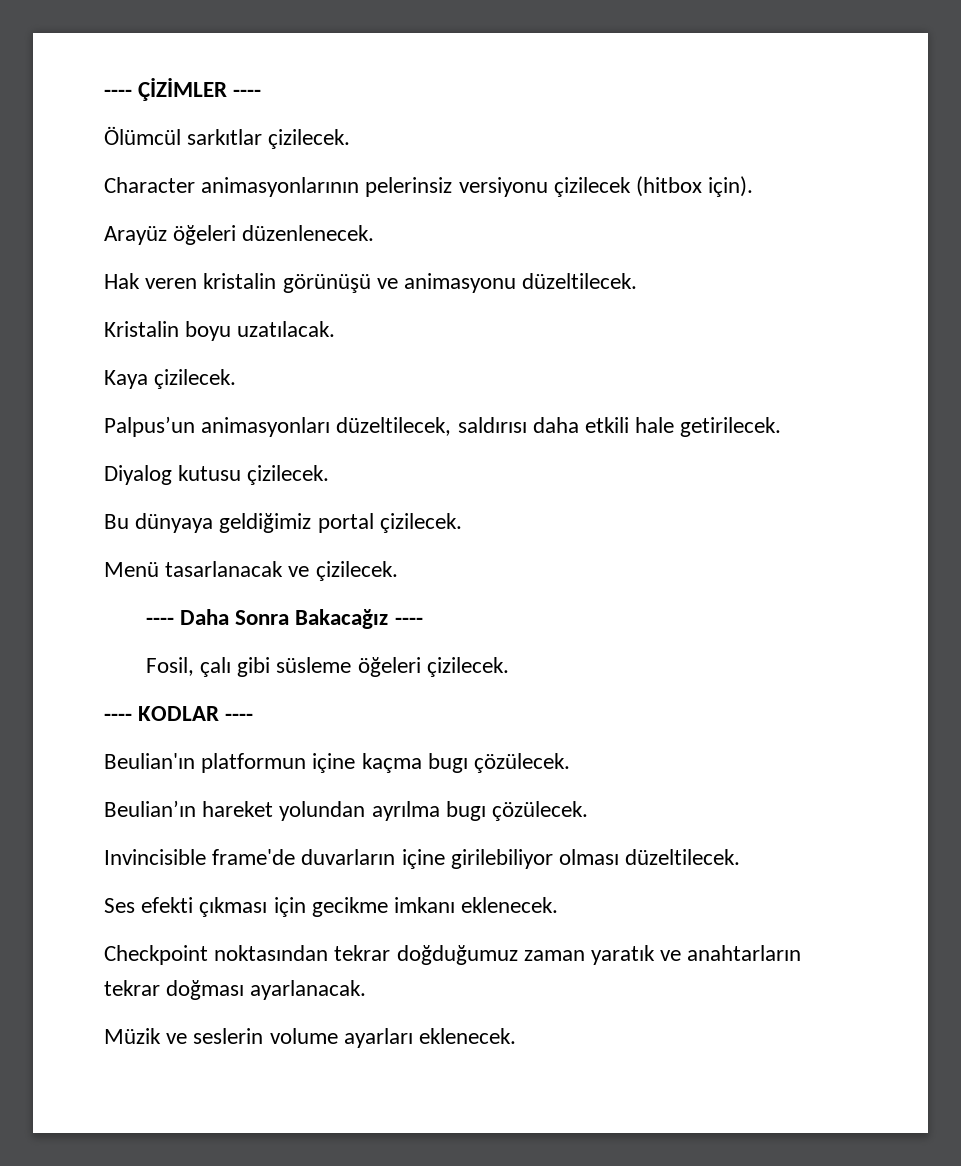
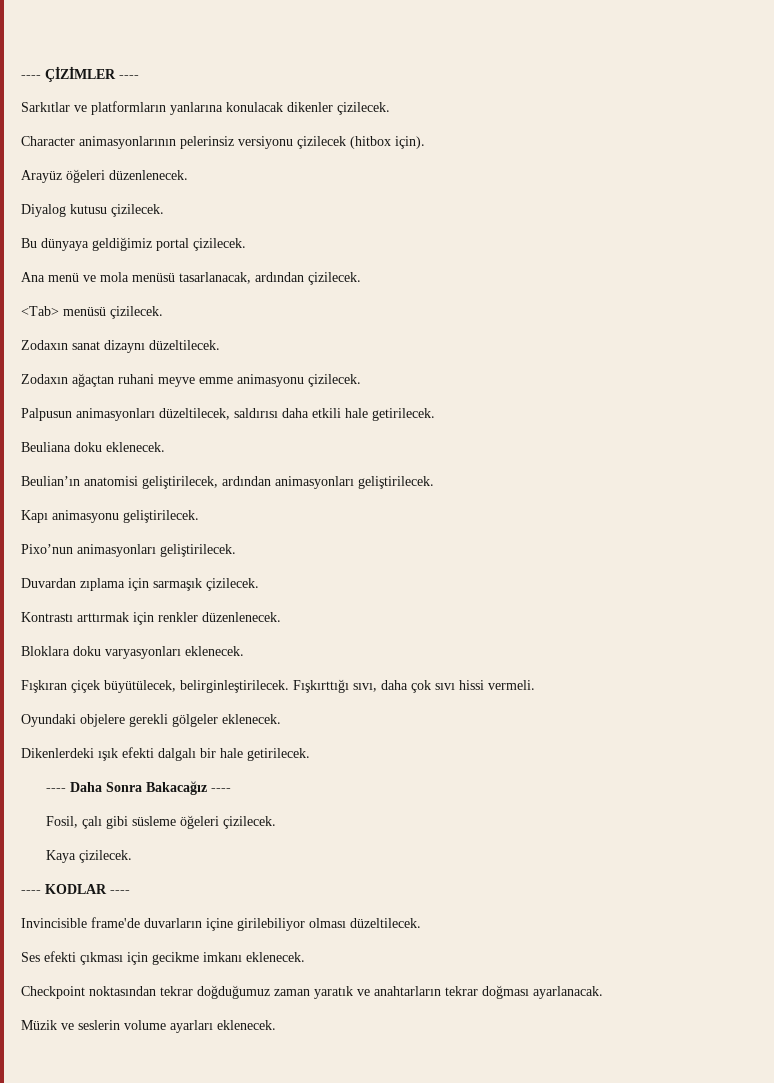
[104,126,263,145] Ölümcül sarkıtlar -> [21,101,333,115] Sarkıtlar ve platformların yanlarına konulacak dikenler
[104,273,638,293] [104,321,336,341] [104,369,237,389] [104,416,782,437] // Hak veren kristalin görünüşü ve animasyonu düzeltilecek. // Kristalin boyu uzatılacak. // Kaya çizilecek. // Palpus’un animasyonları düzeltilecek, saldırısı daha etkili hale getirilecek. -> (188, 175) none
[104,561,398,581] Menü tasarlanacak ve çizilecek. -> [21,272,361,285] [21,306,163,319] [21,340,220,353] [21,373,361,387] [21,408,435,421] [21,442,165,452] [21,476,434,489] [21,510,199,523] [21,544,236,557] [21,578,259,591] [21,612,281,625] [21,646,244,659] [21,679,535,693] [21,714,281,727] [21,747,310,761] Ana menü ve mola menüsü tasarlanacak, ardından çizilecek. // <Tab> menüsü çizilecek. // Zodaxın sanat dizaynı düzeltilecek. // Zodaxın ağaçtan ruhani meyve emme animasyonu çizilecek. // Palpusun animasyonları düzeltilecek, saldırısı daha etkili hale getirilecek. // Beuliana doku eklenecek. // Beulian’ın anatomisi geliştirilecek, ardından animasyonları geliştirilecek. // Kapı animasyonu geliştirilecek. // Pixo’nun animasyonları geliştirilecek. // Duvardan zıplama için sarmaşık çizilecek. // Kontrastı arttırmak için renkler düzenlenecek. // Bloklara doku varyasyonları eklenecek. // Fışkıran çiçek büyütülecek, belirginleştirilecek. Fışkırttığı sıvı, daha çok sıvı hissi vermeli. // Oyundaki objelere gerekli gölgeler eklenecek. // Dikenlerdeki ışık efekti dalgalı bir hale getirilecek.
(509, 667) none -> [45,850,132,863] // Kaya çizilecek.
[104,753,571,773] [104,800,589,821] // Beulian'ın platformun içine kaçma bugı çözülecek. // Beulian’ın hareket yolundan ayrılma bugı çözülecek. -> (130, 892) none

